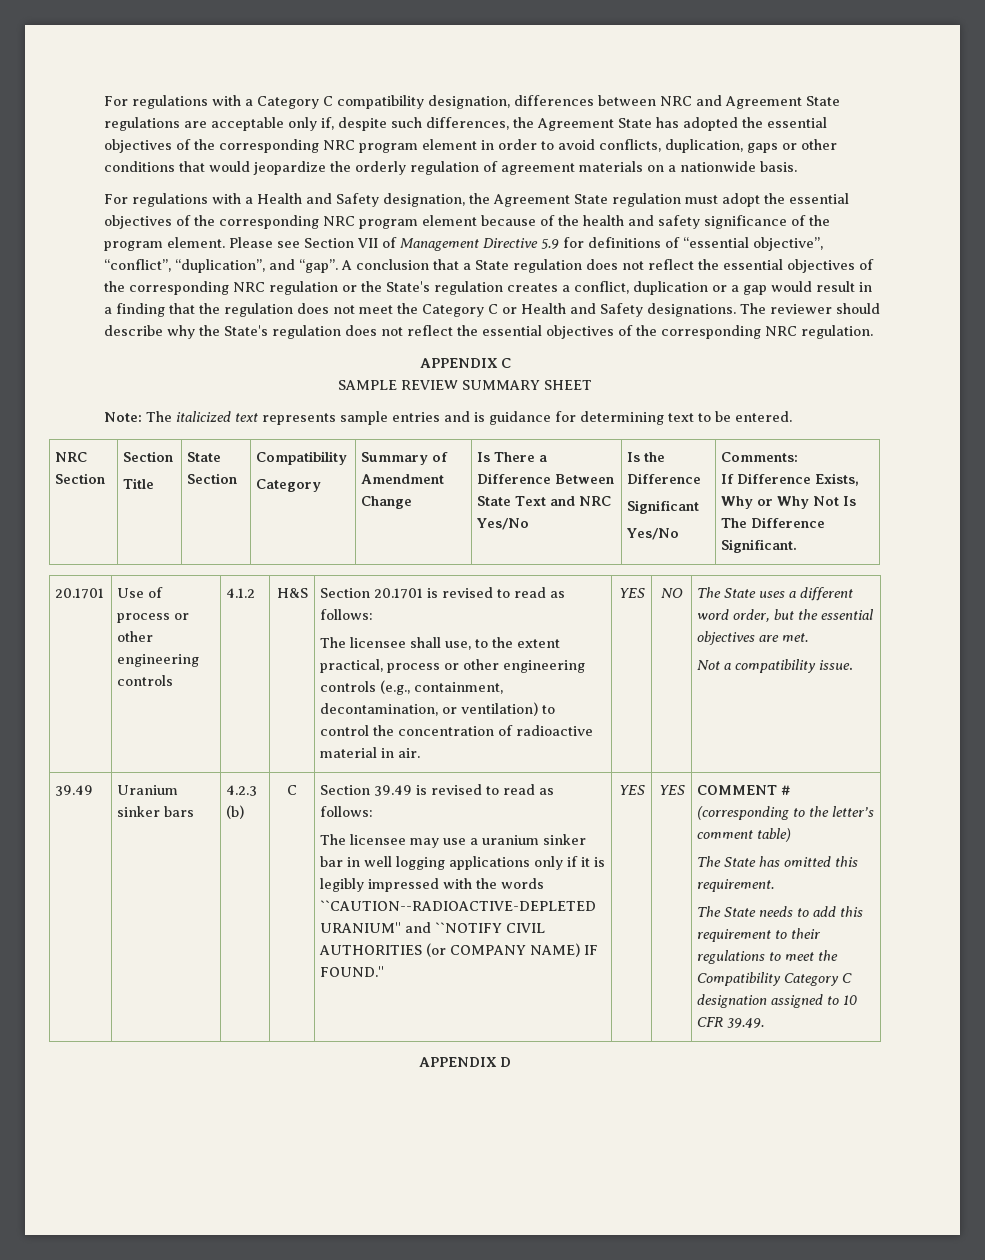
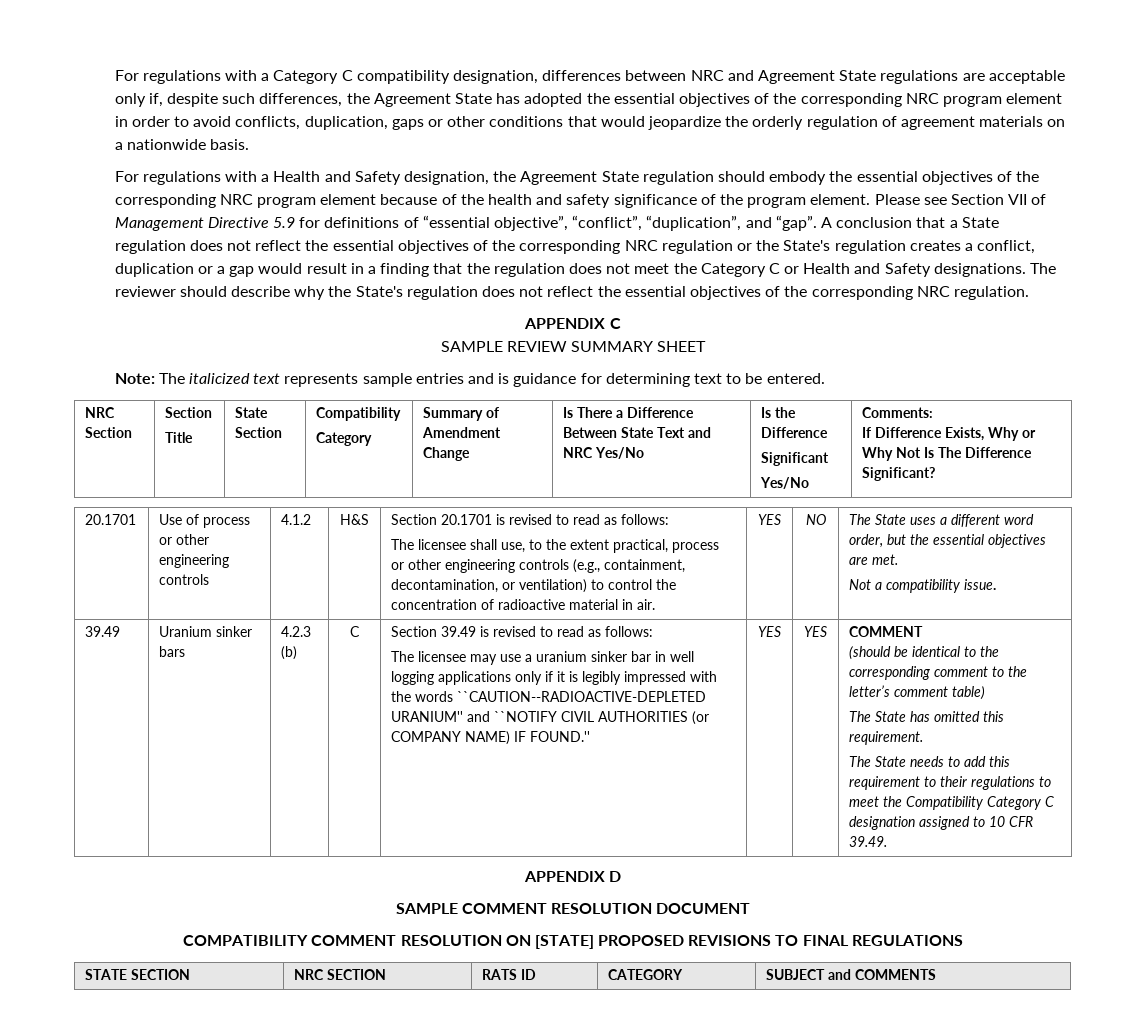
[684,193,760,207] must adopt -> [717,171,827,185] should embody
[721,539,798,553] Significant. -> [862,467,936,481] Significant?
[781,785,791,795] [697,806,790,820] # (corresponding -> [849,646,1000,660] [849,666,989,680] // (should be identical to the corresponding comment
(511, 1062) none -> [395,903,751,914] [183,935,963,949] [85,969,190,980] [294,969,386,980] [482,969,536,980] [608,969,684,980] [766,969,936,980] // SAMPLE COMMENT RESOLUTION DOCUMENT // COMPATIBILITY COMMENT RESOLUTION ON [STATE] PROPOSED REVISIONS TO FINAL REGULATIONS // STATE SECTION | NRC SECTION | RATS ID | CATEGORY | SUBJECT and COMMENTS

